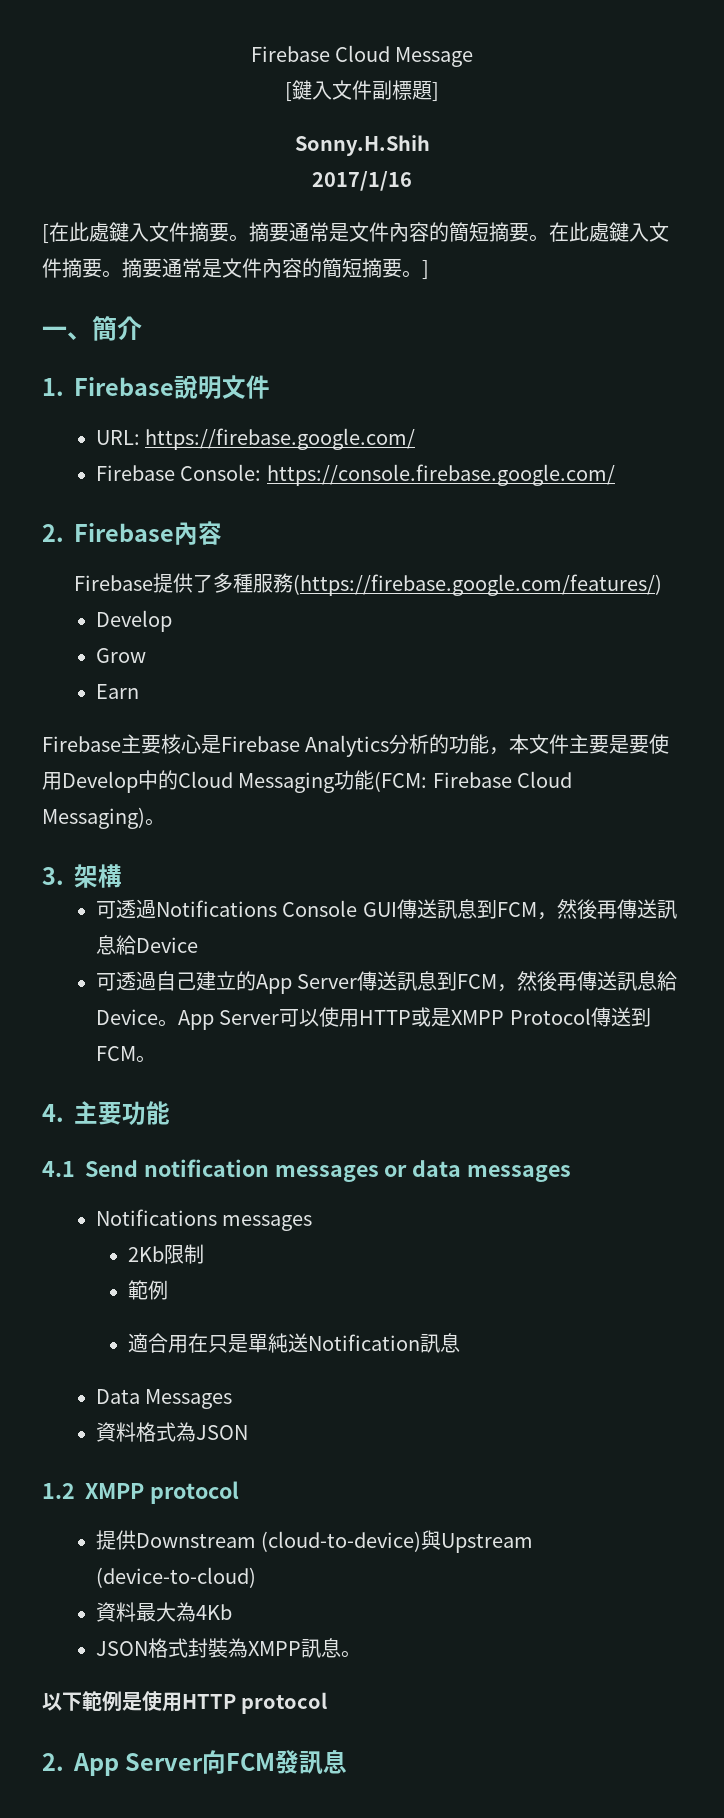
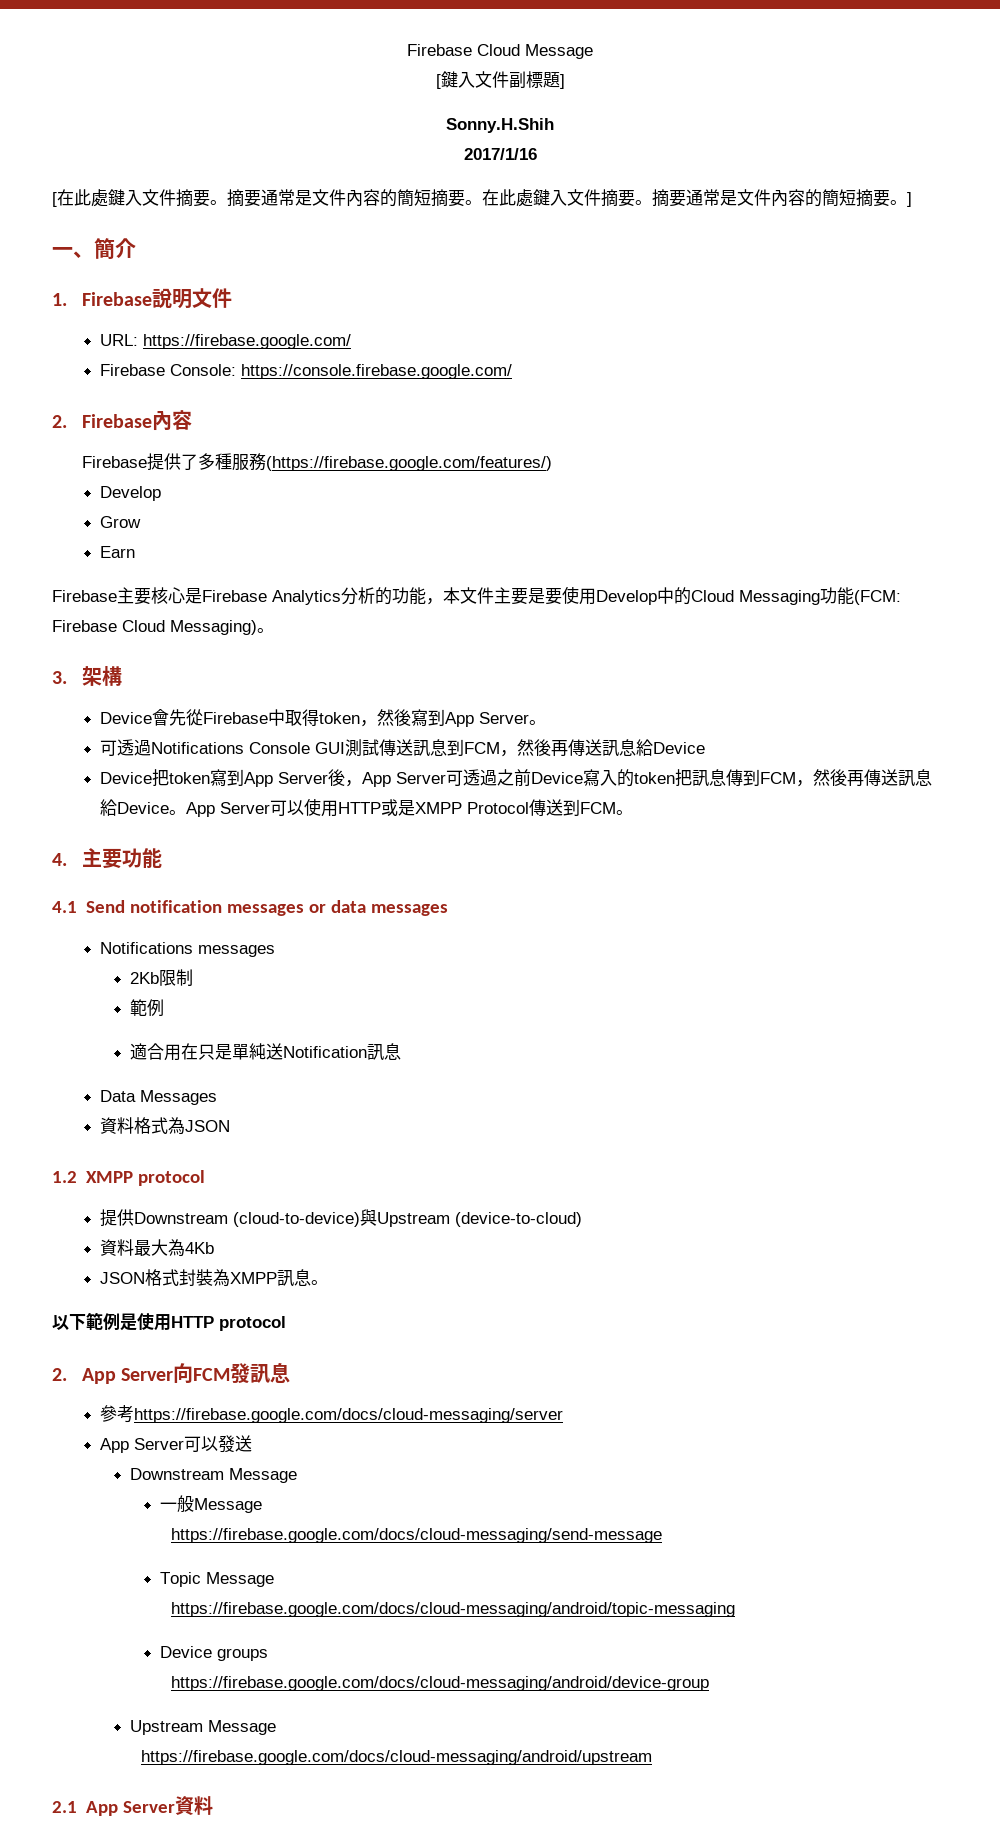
(122, 876) none -> [100,709,547,727] // Device會先從Firebase中取得token，然後寫到App Server。
(397, 909) none -> [345,739,380,757] 測試
[95,971,438,994] 可透過自己建立的App Server傳送訊息 -> [100,769,744,787] Device把token寫到App Server後，App Server可透過之前Device寫入的token把訊息傳
(348, 1761) none -> [100,1405,564,1423] [100,1435,253,1453] [130,1468,298,1483] [159,1495,262,1513] [171,1528,663,1543] [159,1572,274,1587] [171,1602,736,1617] [159,1646,268,1661] [171,1676,710,1691] [130,1720,277,1735] [141,1750,653,1765] [52,1796,213,1816] // 參考https://firebase.google.com/docs/cloud-messaging/server // App Server可以發送 // Downstream Message // 一般Message // https://firebase.google.com/docs/cloud-messaging/send-message // Topic Message // https://firebase.google.com/docs/cloud-messaging/android/topic-messaging // Device groups // https://firebase.google.com/docs/cloud-messaging/android/device-group // Upstream Message // https://firebase.google.com/docs/cloud-messaging/android/upstream // 2.1 App Server資料

